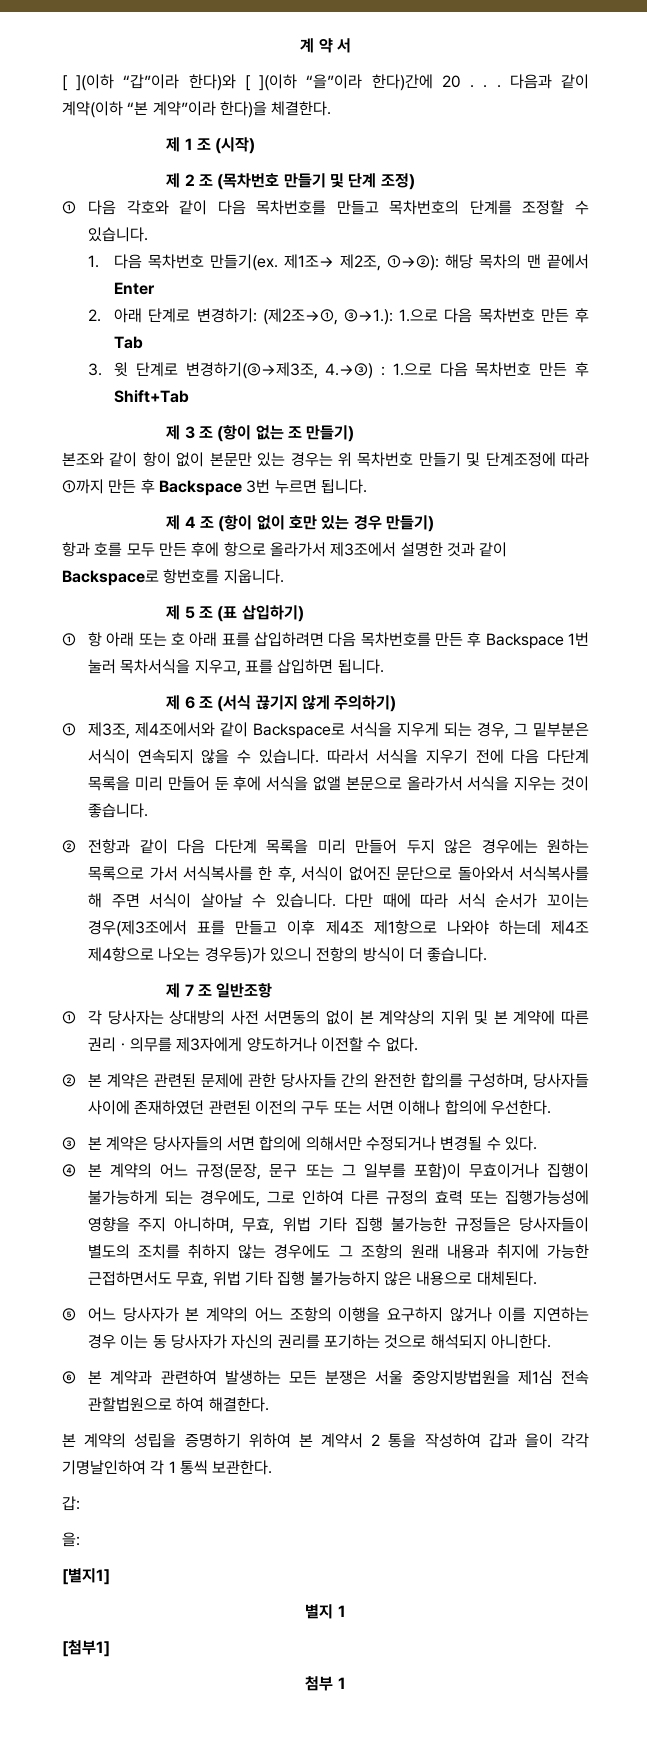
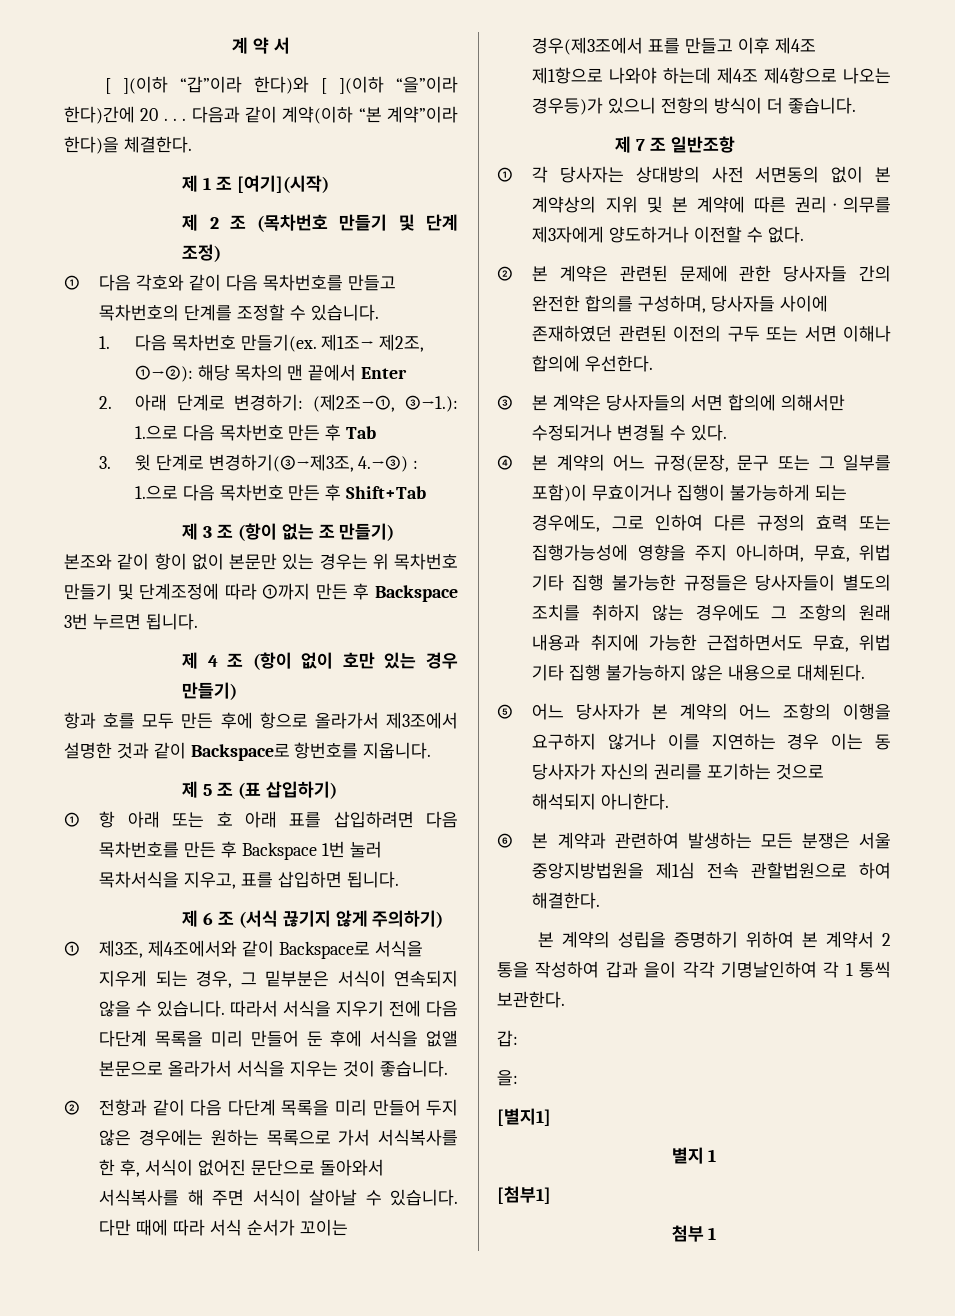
[215,137,256,154] (시작) -> [236,175,329,193] [여기](시작)

